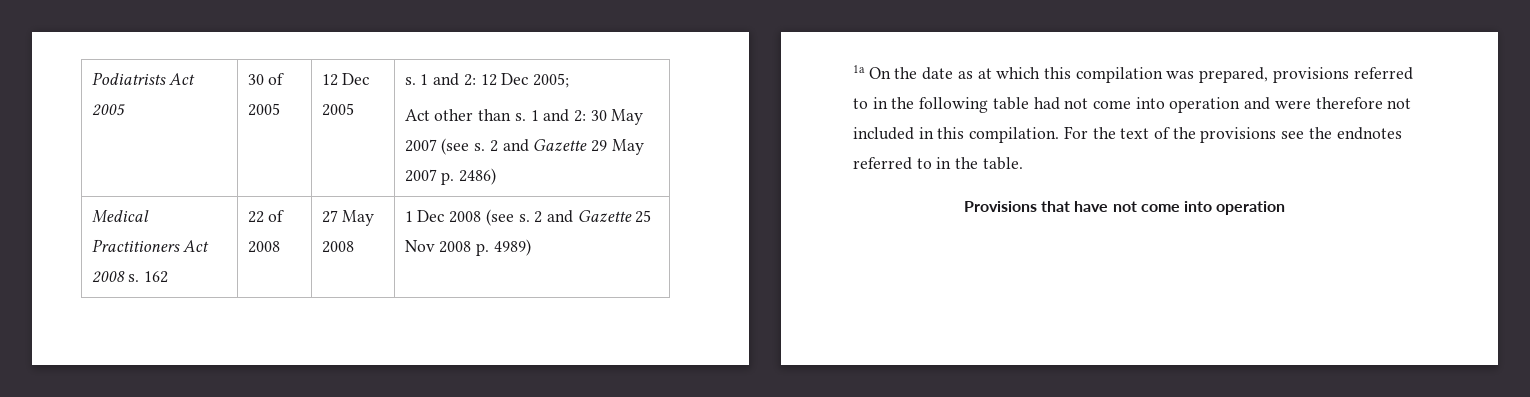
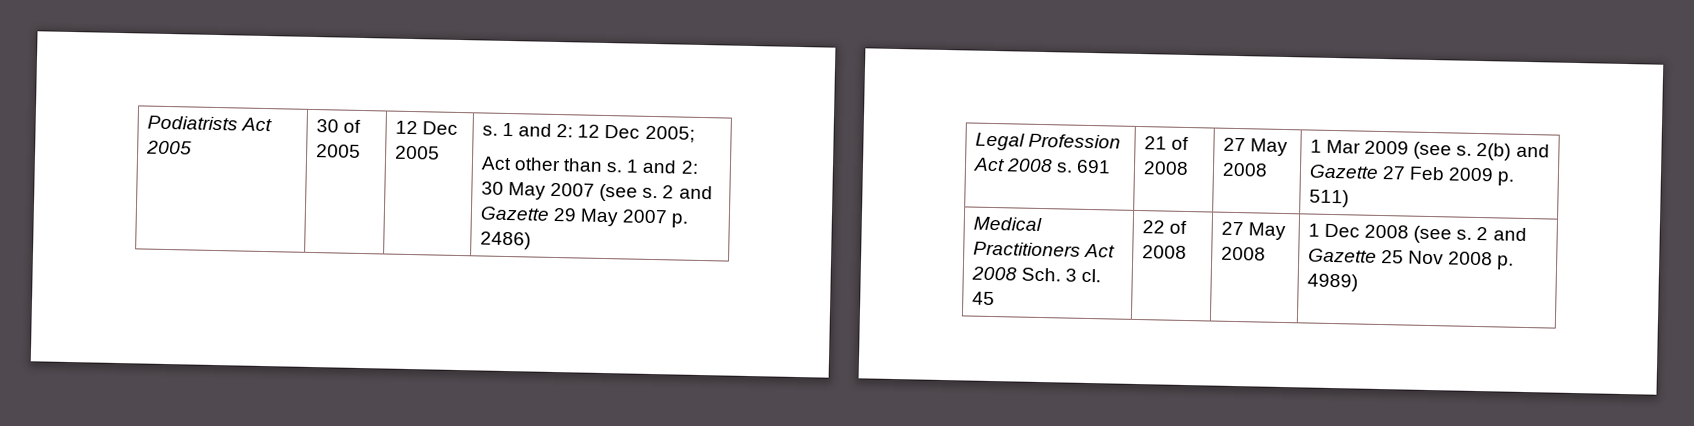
(497, 176) none -> [974,132,1121,151] [972,157,1112,174] [1143,136,1189,151] [1142,161,1189,176] [1222,137,1288,157] [1221,162,1268,177] [1309,139,1550,161] [1308,164,1515,186] [1308,189,1349,208] // Legal Profession Act 2008 s. 691 | 21 of 2008 | 27 May 2008 | 1 Mar 2009 (see s. 2(b) and Gazette 27 Feb 2009 p. 511)
[128,271,169,283] s. 162 -> [1020,267,1102,283] [971,291,995,306] Sch. 3 cl. 45
[852,65,1413,83] [852,97,1412,113] [852,126,1402,143] [852,157,1023,170] [963,201,1286,215] // 1a On the date as at which this compilation was prepared, provisions referred to in the following table had not come into operation and were therefore not included in this compilation. For the text of the provisions see the endnotes referred to in the table. // Provisions that have not come into operation -> (1358, 282) none

